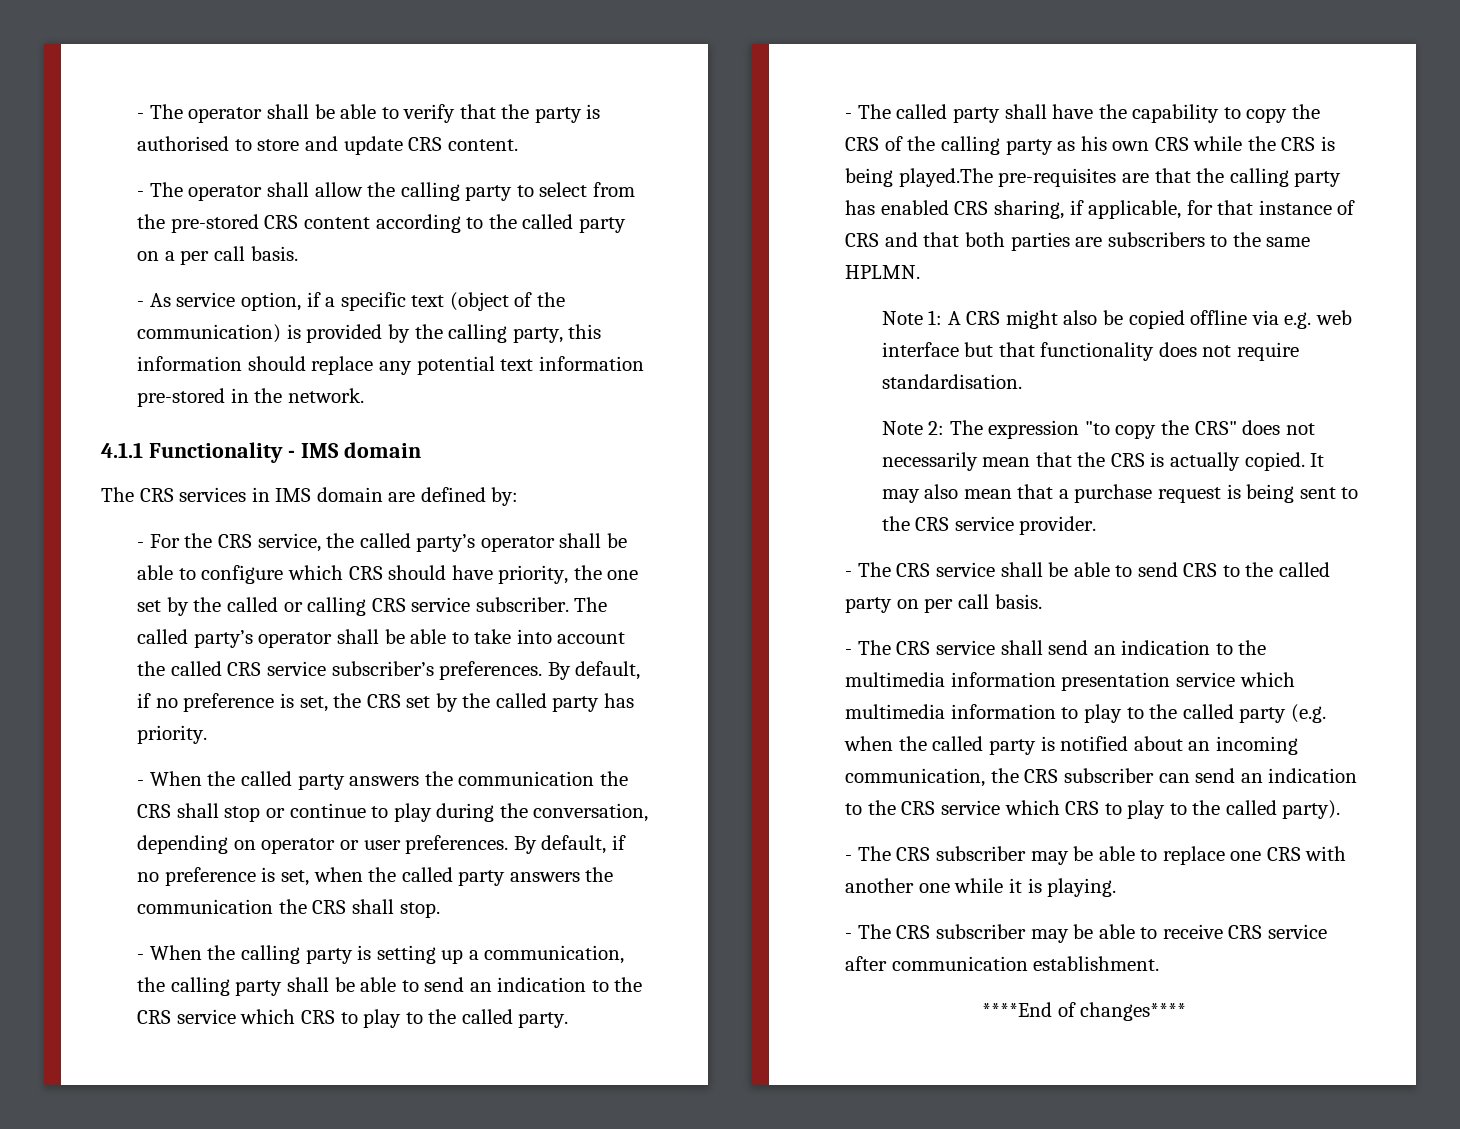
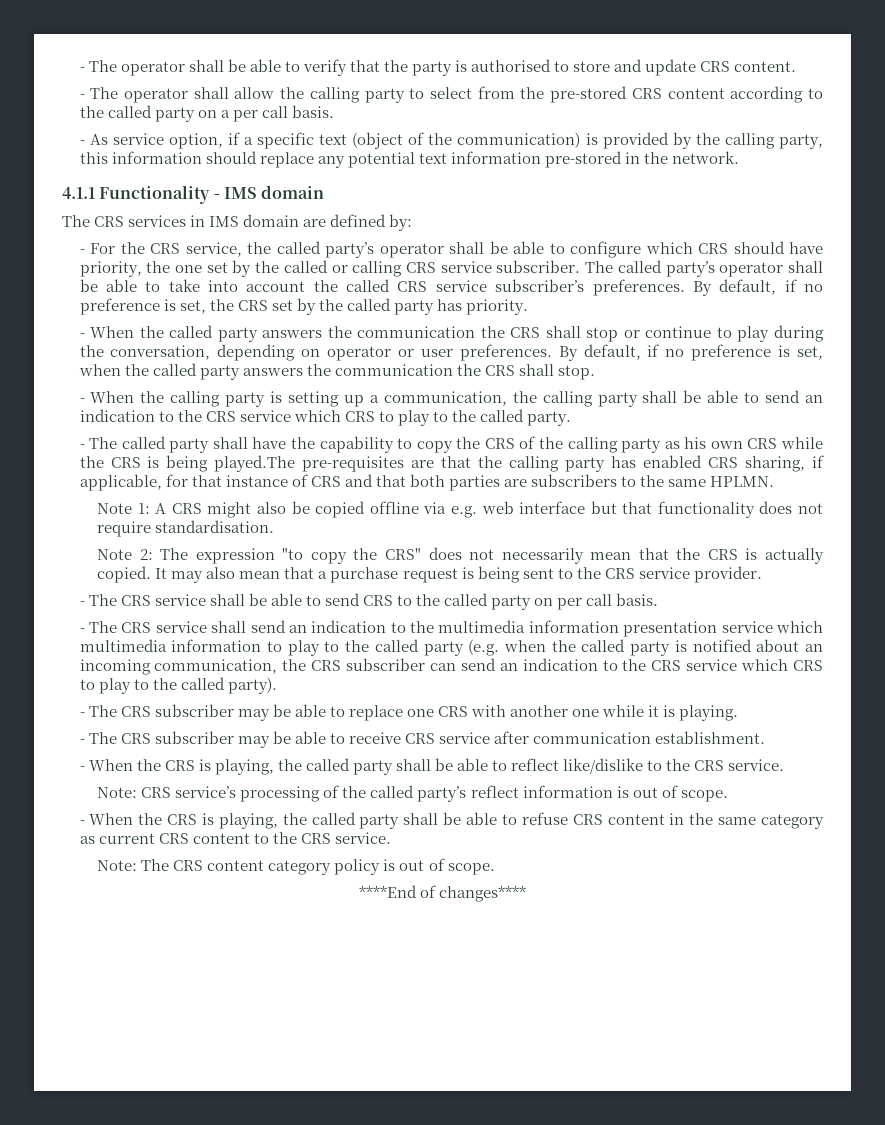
(1160, 963) none -> [79,758,785,775] [97,785,728,802] [79,812,824,829] [79,832,391,844] [97,858,495,875] // - When the CRS is playing, the called party shall be able to reflect like/dislike to the CRS service. // Note: CRS service’s processing of the called party’s reflect information is out of scope. // - When the CRS is playing, the called party shall be able to refuse CRS content in the same category as current CRS content to the CRS service. // Note: The CRS content category policy is out of scope.

